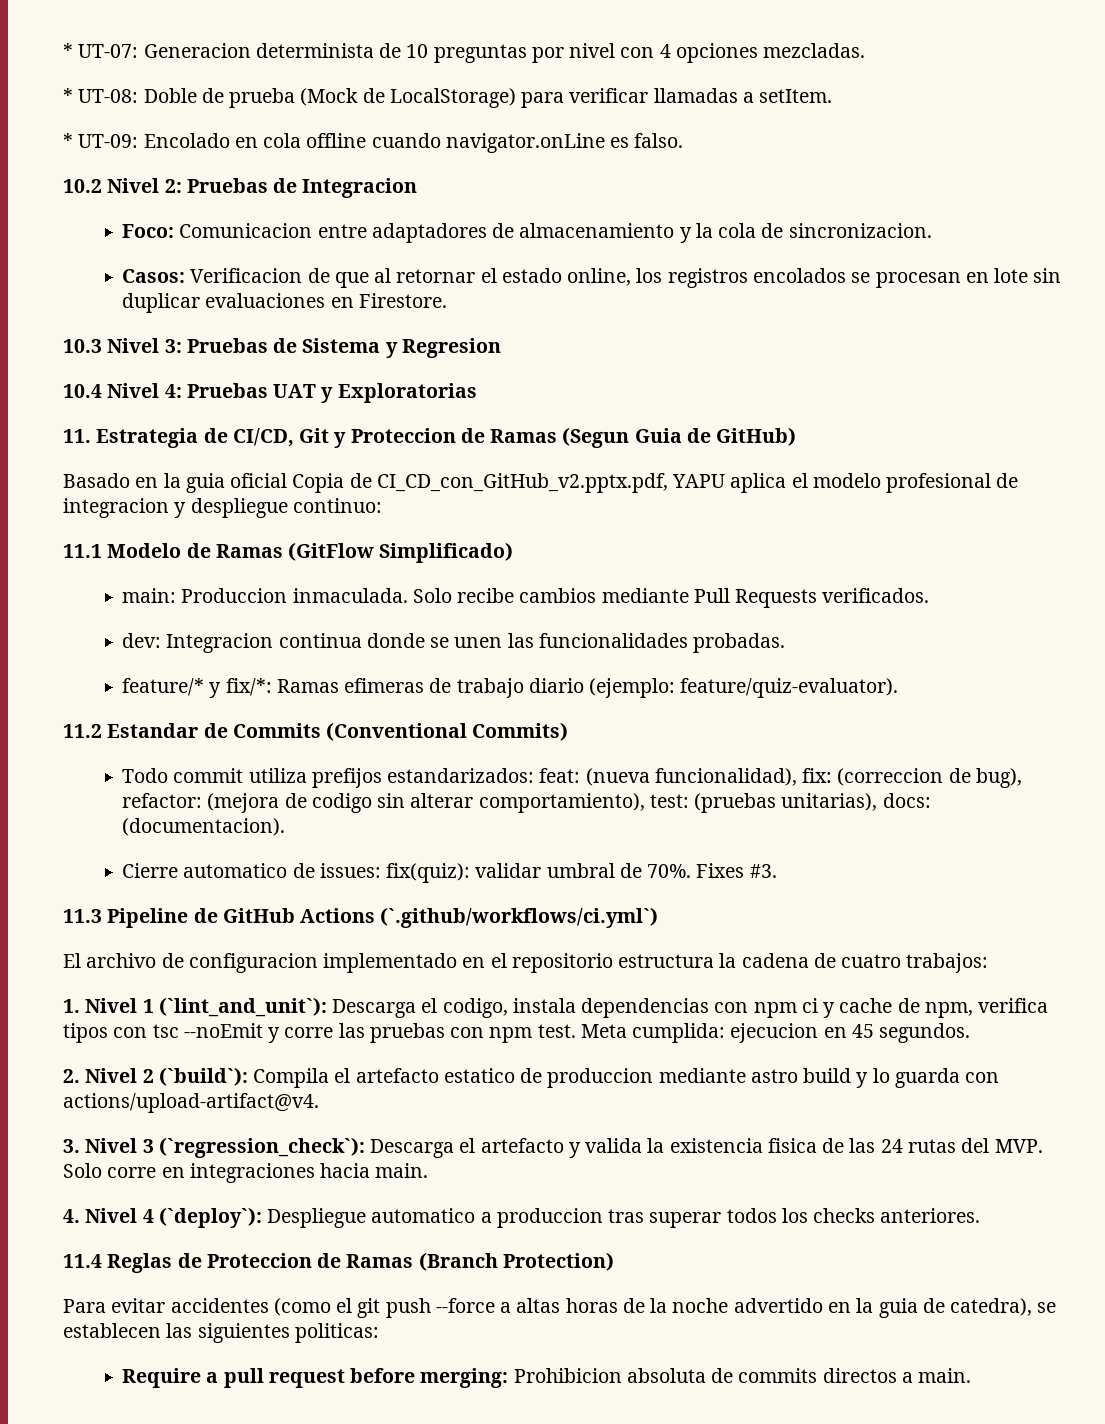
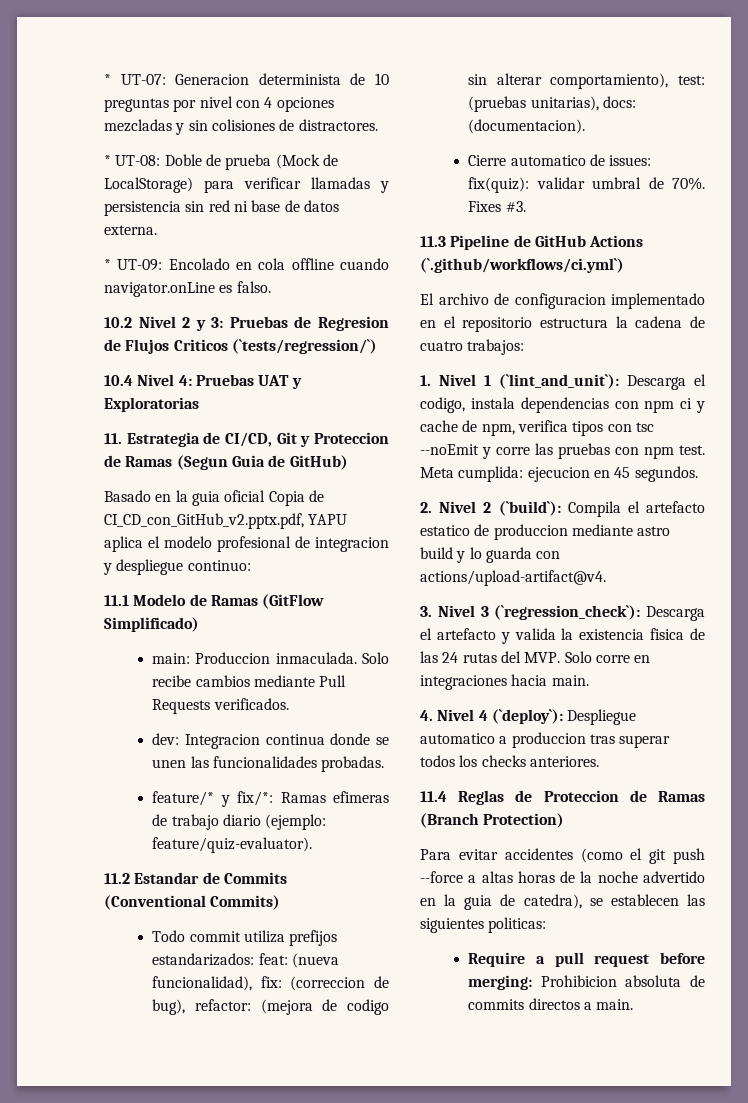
[763,43,866,58] mezcladas. -> [104,119,378,135] mezcladas y sin colisiones de distractores.
[742,89,833,103] a setItem. -> [380,181,389,193] [104,200,339,216] [104,225,157,235] y persistencia sin red ni base de datos externa.
[164,178,418,198] [122,223,932,243] [122,268,1062,288] [122,293,447,313] [63,338,160,353] 2: Pruebas de Integracion // Foco: Comunicacion entre adaptadores de almacenamiento y la cola de sincronizacion. // Casos: Verificacion de que al retornar el estado online, los registros encolados se procesan en lote sin duplicar evaluaciones en Firestore. // 10.3 Nivel -> [182,317,206,331] 2 y
[302,338,398,358] Sistema y -> (312, 322) none
(501, 348) none -> [104,339,377,354] de Flujos Criticos (`tests/regression/`)

